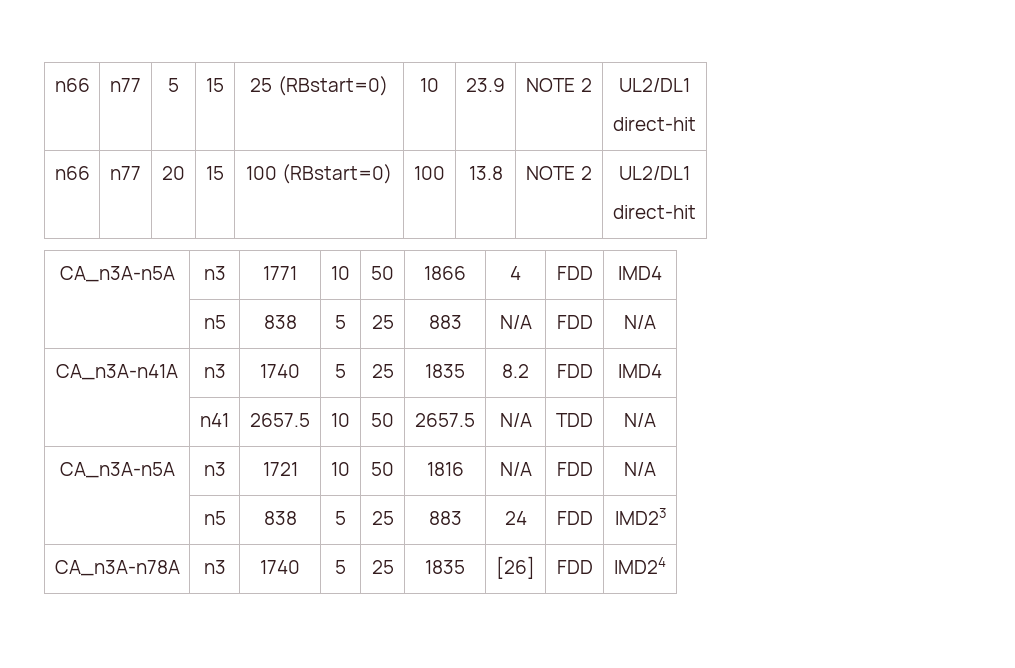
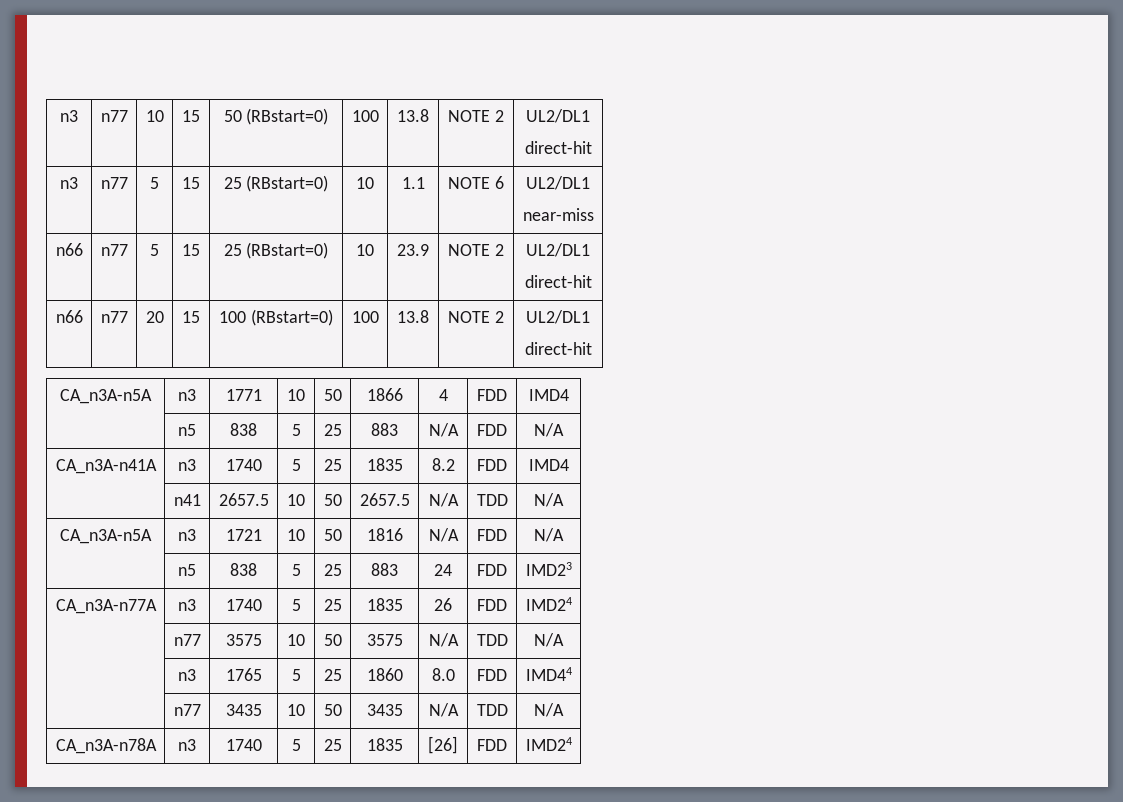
(54, 85) none -> [60,110,78,122] [100,110,128,122] [145,110,164,122] [182,110,200,122] [223,108,329,125] [351,110,379,122] [397,109,429,122] [448,110,504,122] [526,109,590,123] [524,141,592,154] [60,177,78,189] [100,177,128,189] [150,177,159,189] [182,177,200,189] [223,175,329,192] [356,177,374,189] [401,177,425,189] [448,176,504,189] [526,176,590,190] [522,208,594,221] n3 | n77 | 10 | 15 | 50 (RBstart=0) | 100 | 13.8 | NOTE 2 | UL2/DL1 // direct-hit // n3 | n77 | 5 | 15 | 25 (RBstart=0) | 10 | 1.1 | NOTE 6 | UL2/DL1 // near-miss //
(666, 516) none -> [55,599,157,614] [178,599,196,611] [225,599,262,611] [291,599,301,611] [323,599,342,611] [366,598,403,611] [434,598,452,611] [477,599,507,611] [525,597,572,611] [173,634,201,646] [225,634,262,646] [287,634,305,646] [323,634,342,646] [366,634,403,646] [428,633,459,647] [476,634,508,646] [534,633,564,647] [178,669,196,681] [225,668,262,681] [291,669,301,681] [323,669,342,681] [366,668,403,681] [431,668,455,681] [477,669,507,681] [525,667,572,681] [173,704,201,716] [225,704,262,716] [287,704,305,716] [323,704,342,716] [366,704,403,716] [428,703,459,717] [476,704,508,716] [534,703,564,717] // CA_n3A-n77A | n3 | 1740 | 5 | 25 | 1835 | 26 | FDD | IMD24 // | n77 | 3575 | 10 | 50 | 3575 | N/A | TDD | N/A // | n3 | 1765 | 5 | 25 | 1860 | 8.0 | FDD | IMD44 // | n77 | 3435 | 10 | 50 | 3435 | N/A | TDD | N/A

